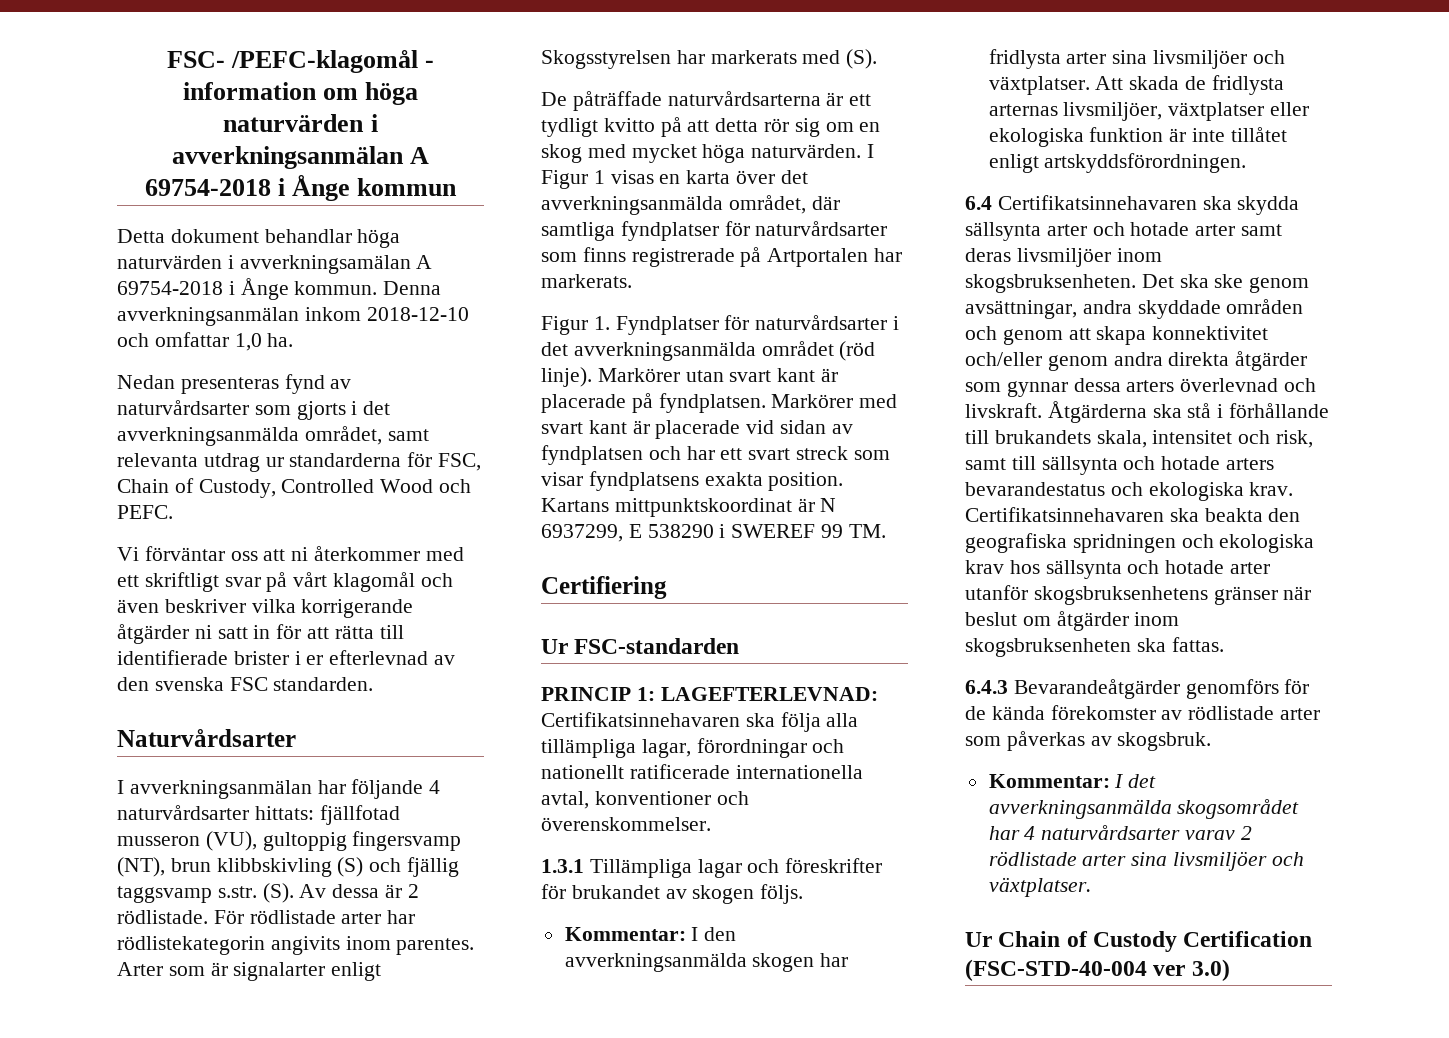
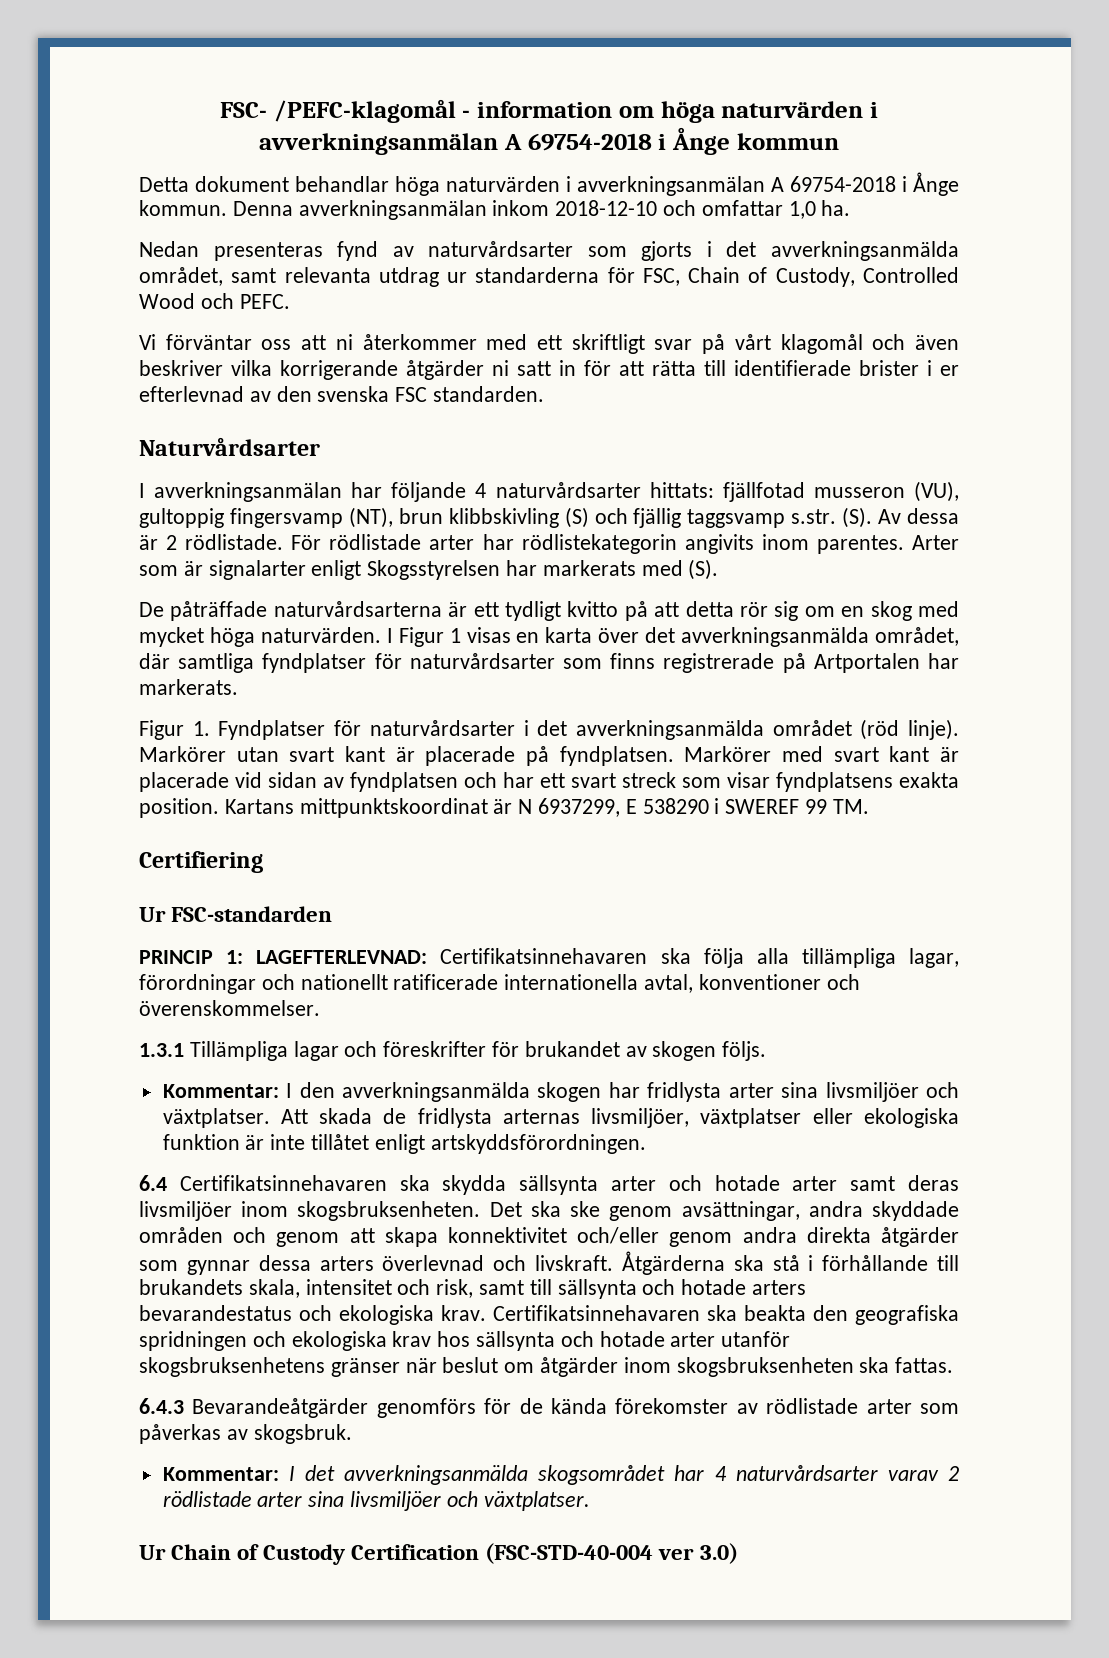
[239,255,411,274] avverkningsamälan -> [577,176,765,196] avverkningsanmälan

